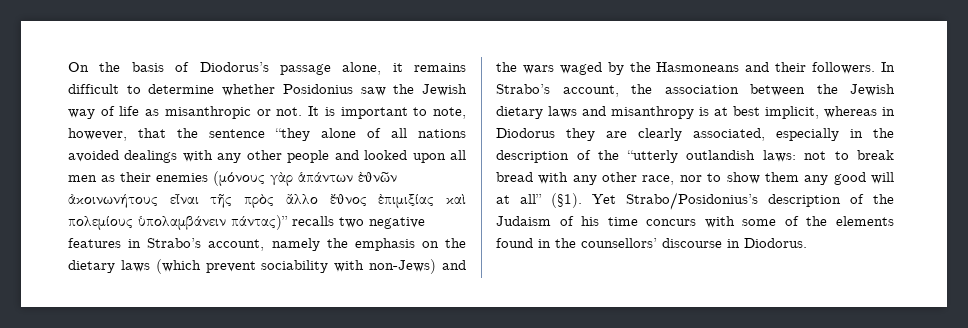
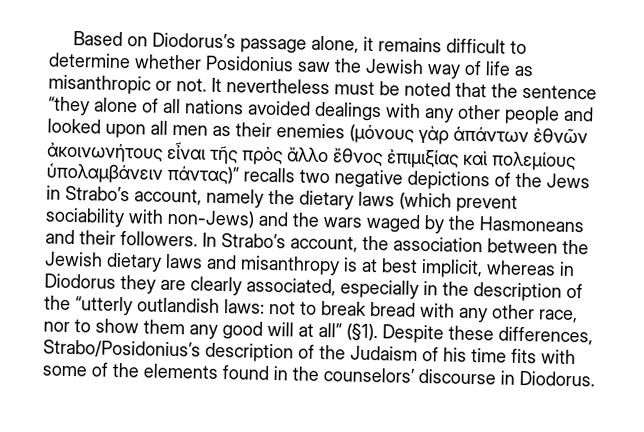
[68,62,190,72] On the basis of -> [73,31,149,47] Based on
[324,107,467,119] [68,128,127,141] is important to note, however, -> [226,78,451,97] nevertheless must be noted
[68,238,121,248] features -> [407,170,590,191] depictions of the Jews
[354,238,466,251] emphasis on the -> (295, 197) none
[592,194,616,204] Yet -> [382,324,593,346] Despite these differences,
[646,219,697,226] concurs -> [511,348,537,364] fits
[581,238,657,248] counsellors’ -> [323,367,415,383] counselors’

